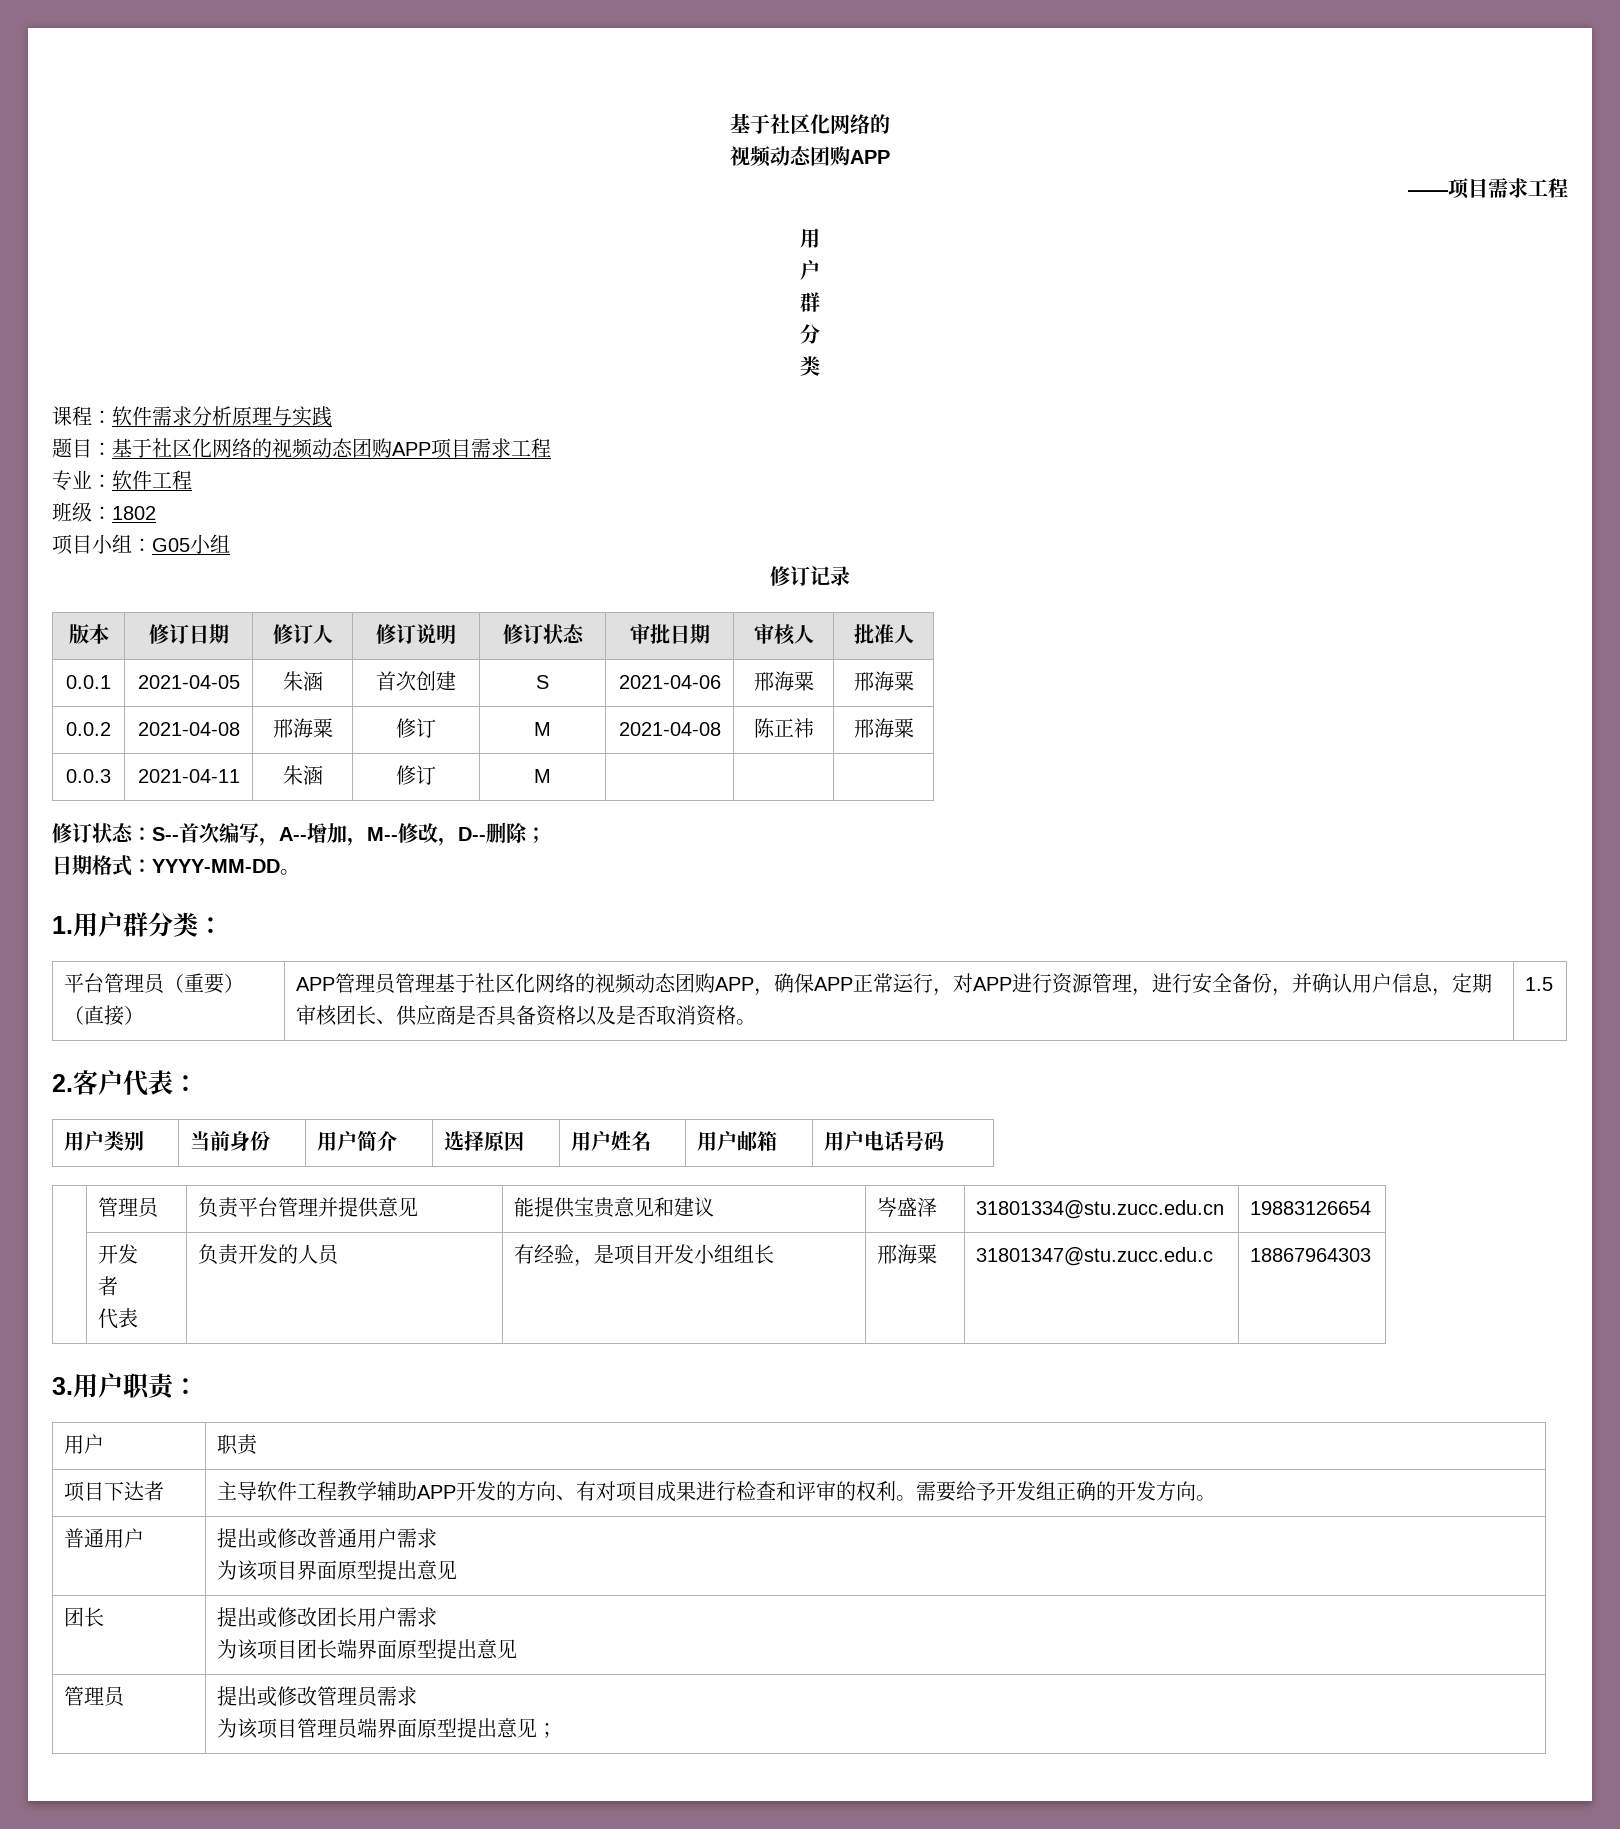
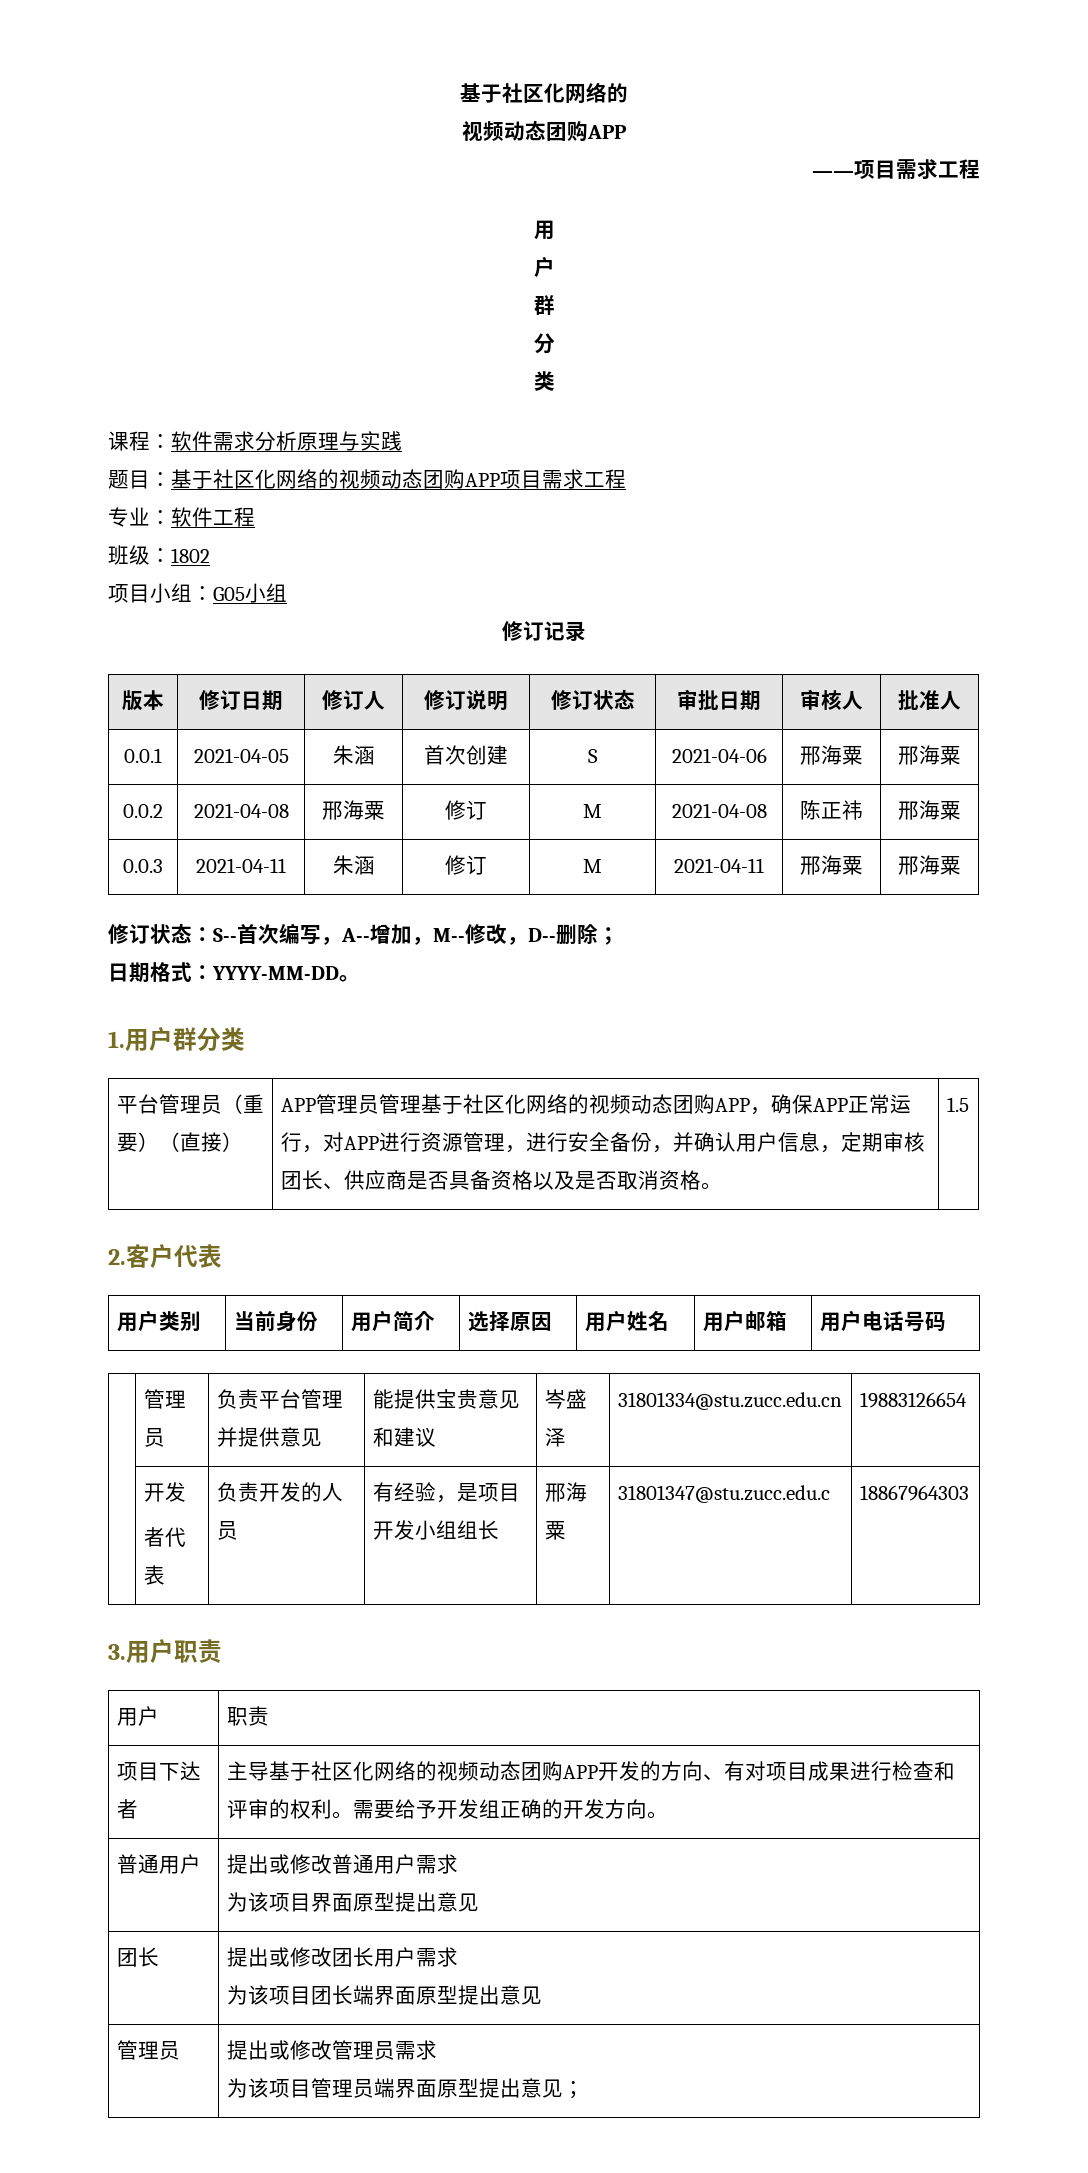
(551, 776) | | -> [674,858,764,873] [800,855,863,875] [898,855,961,875] 2021-04-11 | 邢海粟 | 邢海粟
[198,917,223,934] ： -> (245, 1039) none
[173,1075,198,1092] ： -> (222, 1256) none
(119, 1286) // -> (165, 1537) none
[173,1378,198,1395] ： -> (222, 1651) none
[257,1481,418,1501] 软件工程教学辅助 -> [268,1761,563,1781] 基于社区化网络的视频动态团购

